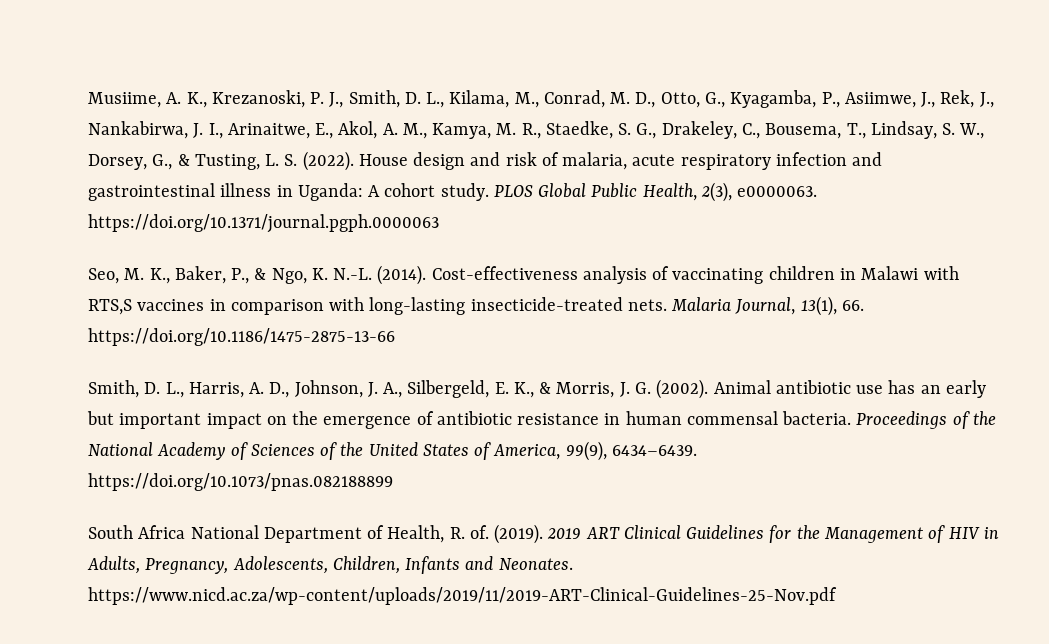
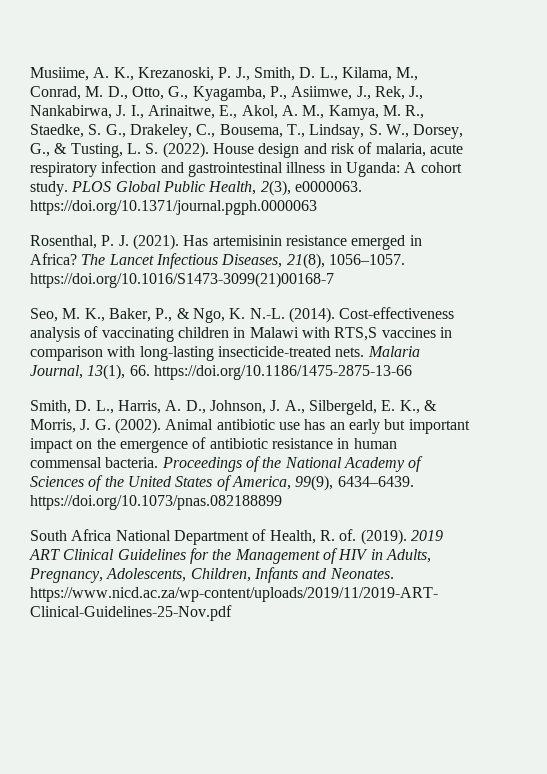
(439, 223) none -> [30,234,422,250] [30,253,405,269] [30,272,334,288] // Rosenthal, P. J. (2021). Has artemisinin resistance emerged in Africa? The Lancet Infectious Diseases, 21(8), 1056–1057. https://doi.org/10.1016/S1473-3099(21)00168-7

